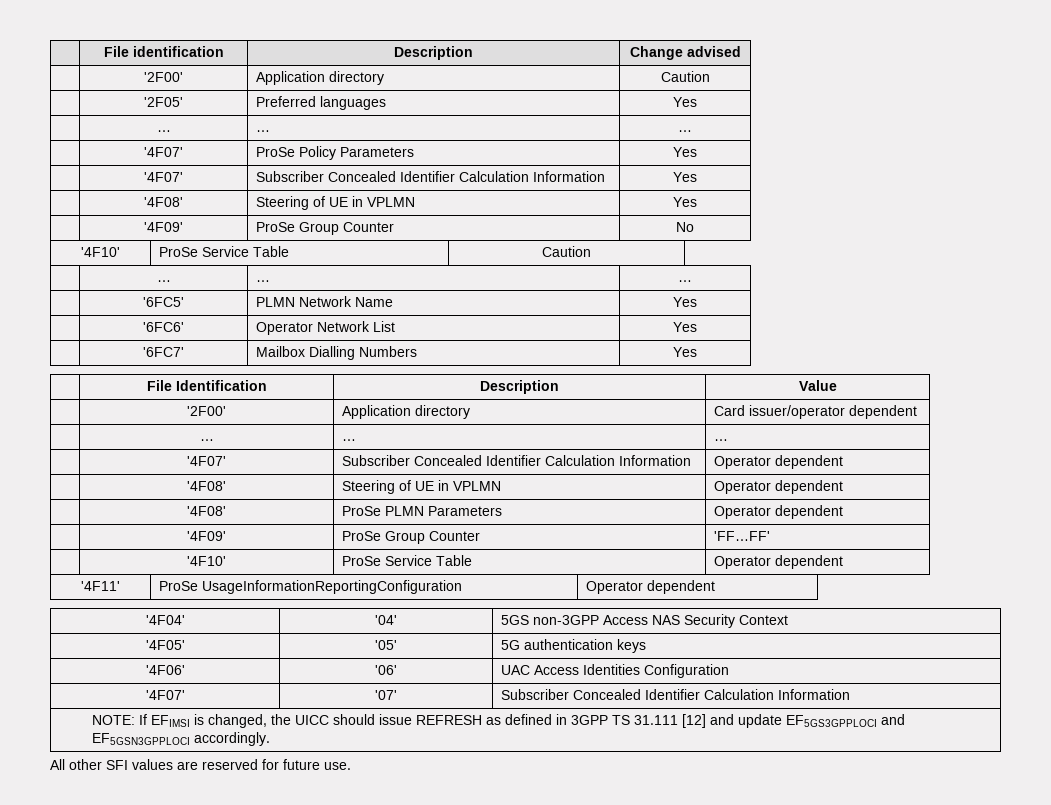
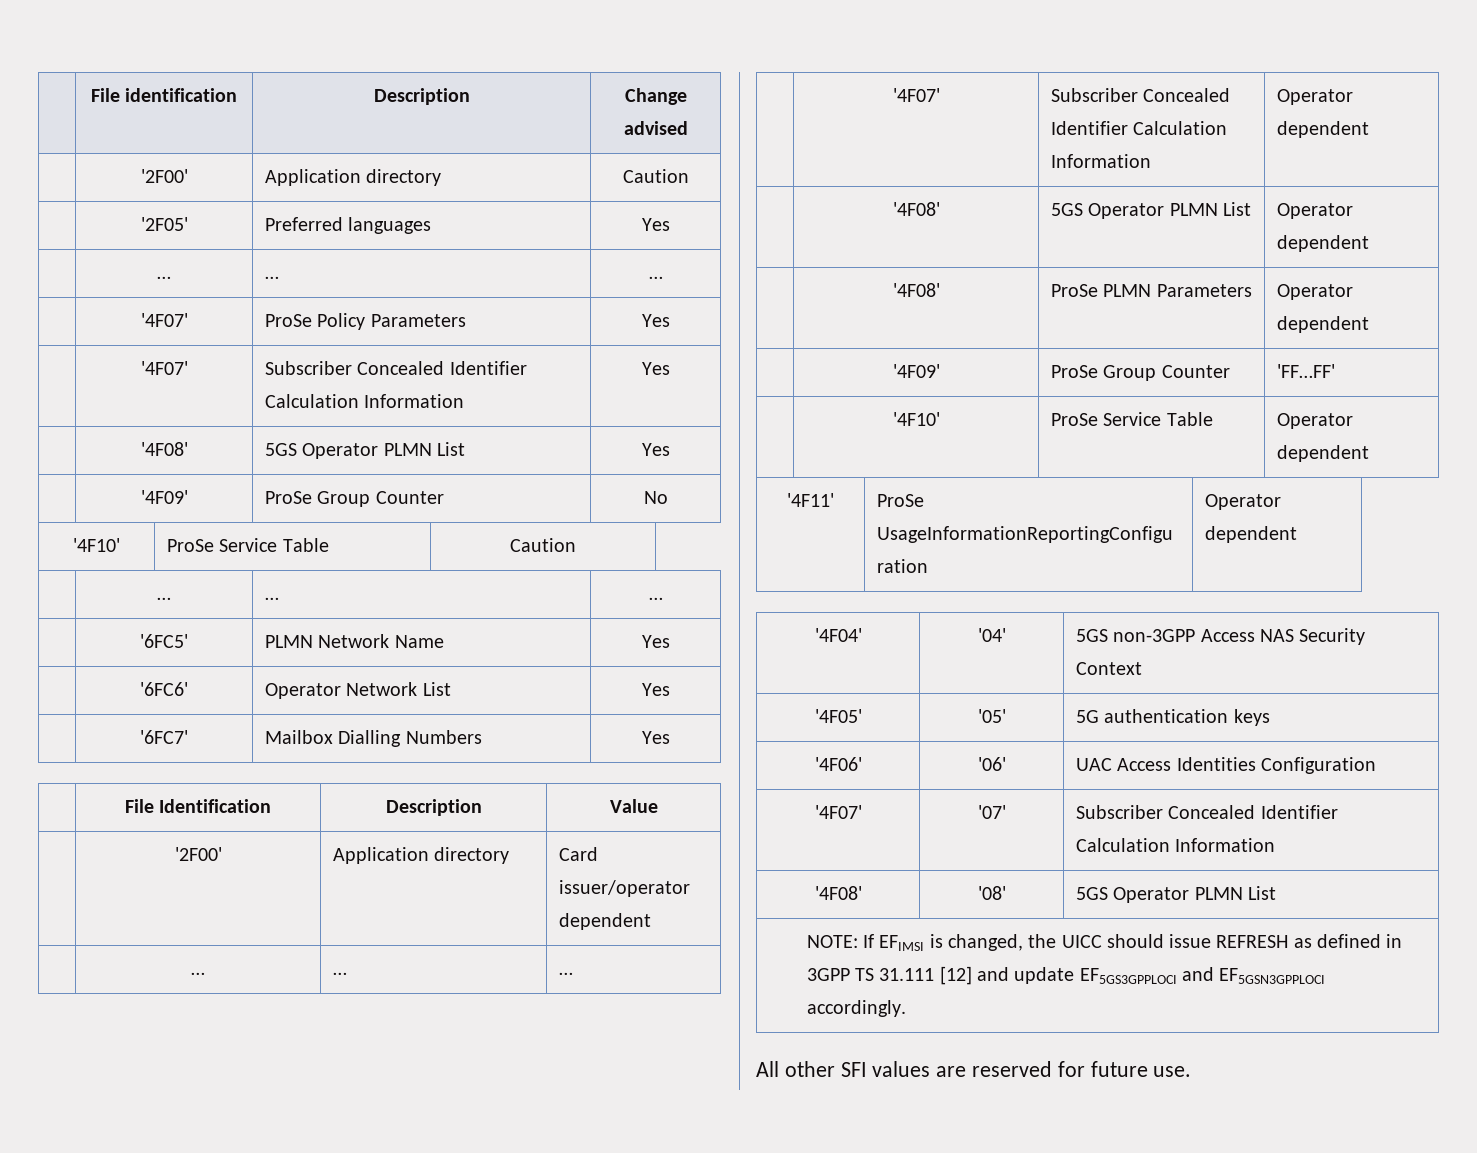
[256,196,416,210] Steering of UE in VPLMN -> [265,442,465,459] 5GS Operator PLMN List
[342,480,502,494] Steering of UE in VPLMN -> [1051,202,1251,219] 5GS Operator PLMN List
(851, 694) none -> [814,886,862,900] [977,886,1006,900] [1076,886,1276,903] // '4F08' | '08' | 5GS Operator PLMN List

